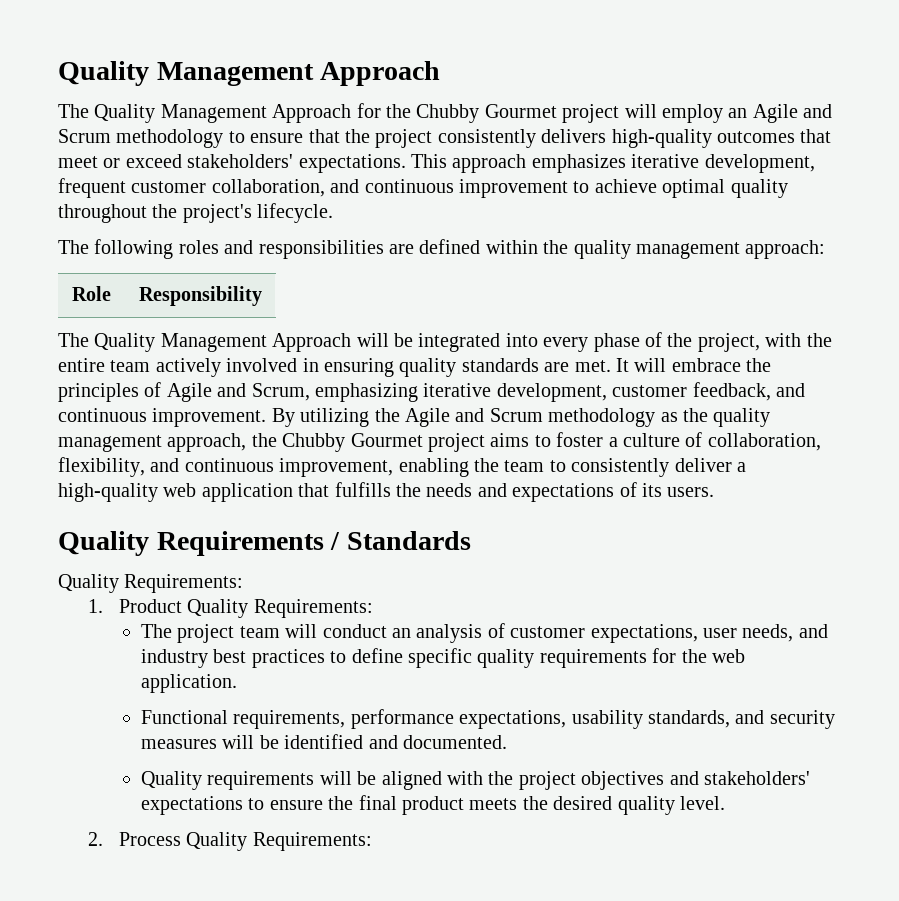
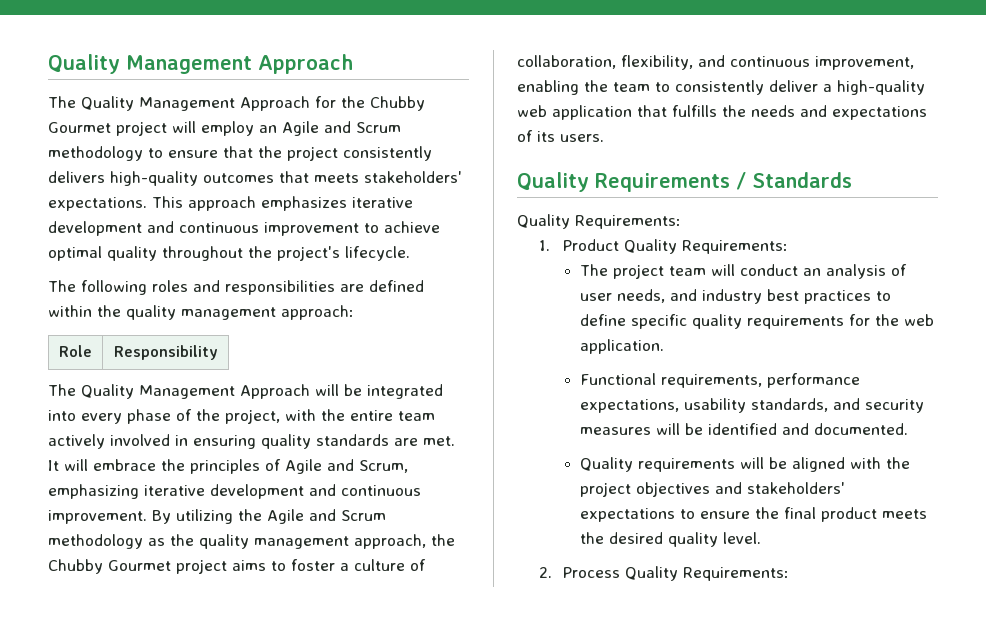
[58,154,182,168] meet or exceed -> [314,173,359,183] meets
[704,154,815,173] [58,178,325,198] development, frequent customer collaboration, -> [48,221,142,236] development
[496,382,771,402] development, customer feedback, -> [210,484,304,499] development
[510,624,698,643] customer expectations, -> (908, 270) none

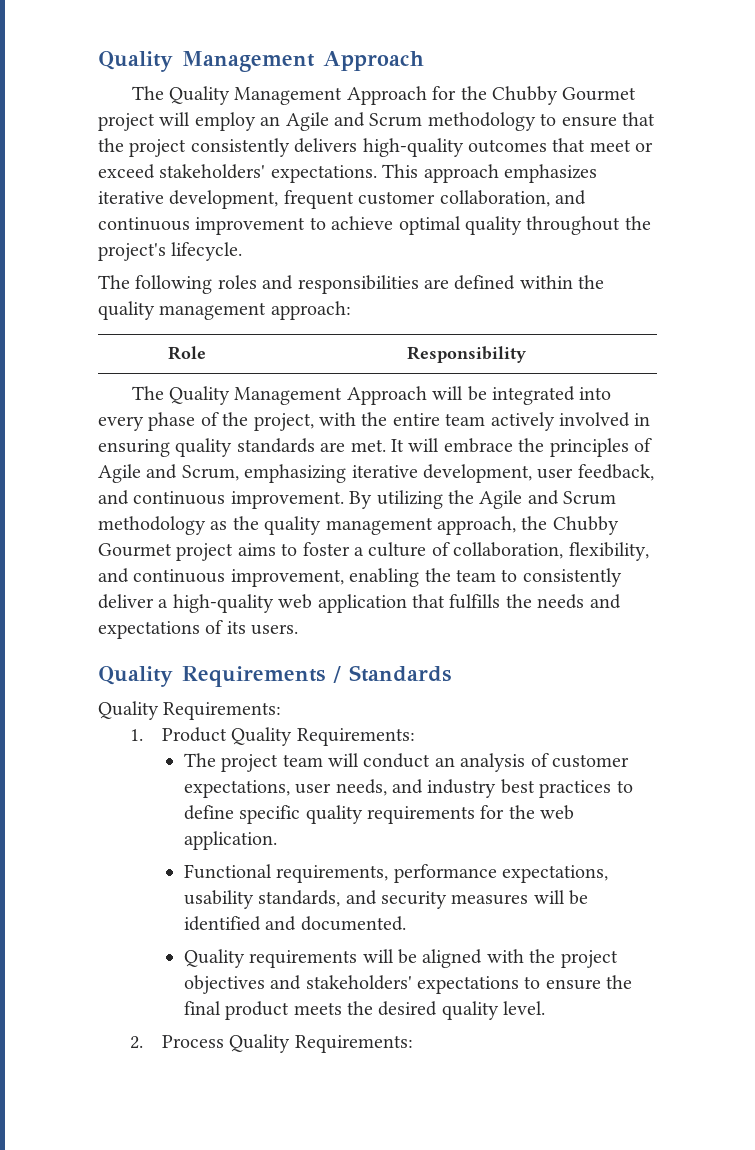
[314,173,359,183] meets -> [589,139,654,152] [98,164,155,179] meet or exceed
[48,221,142,236] development -> [169,190,550,209] development, frequent customer collaboration,
[210,484,304,499] development -> [423,464,654,483] development, user feedback,
(908, 270) none -> [552,754,630,768] [183,780,290,798] customer expectations,

